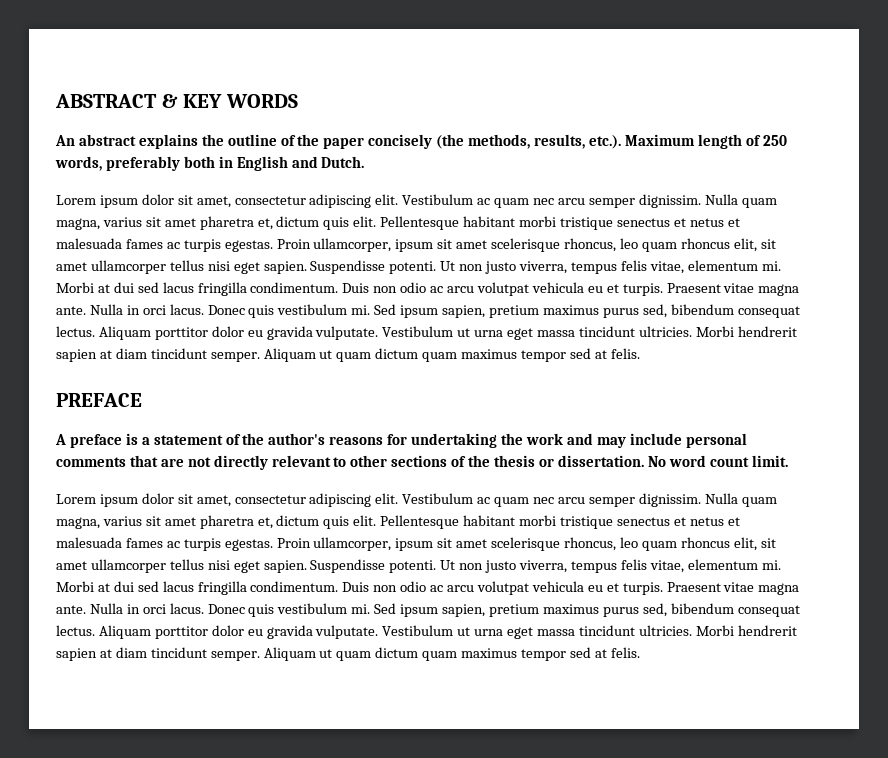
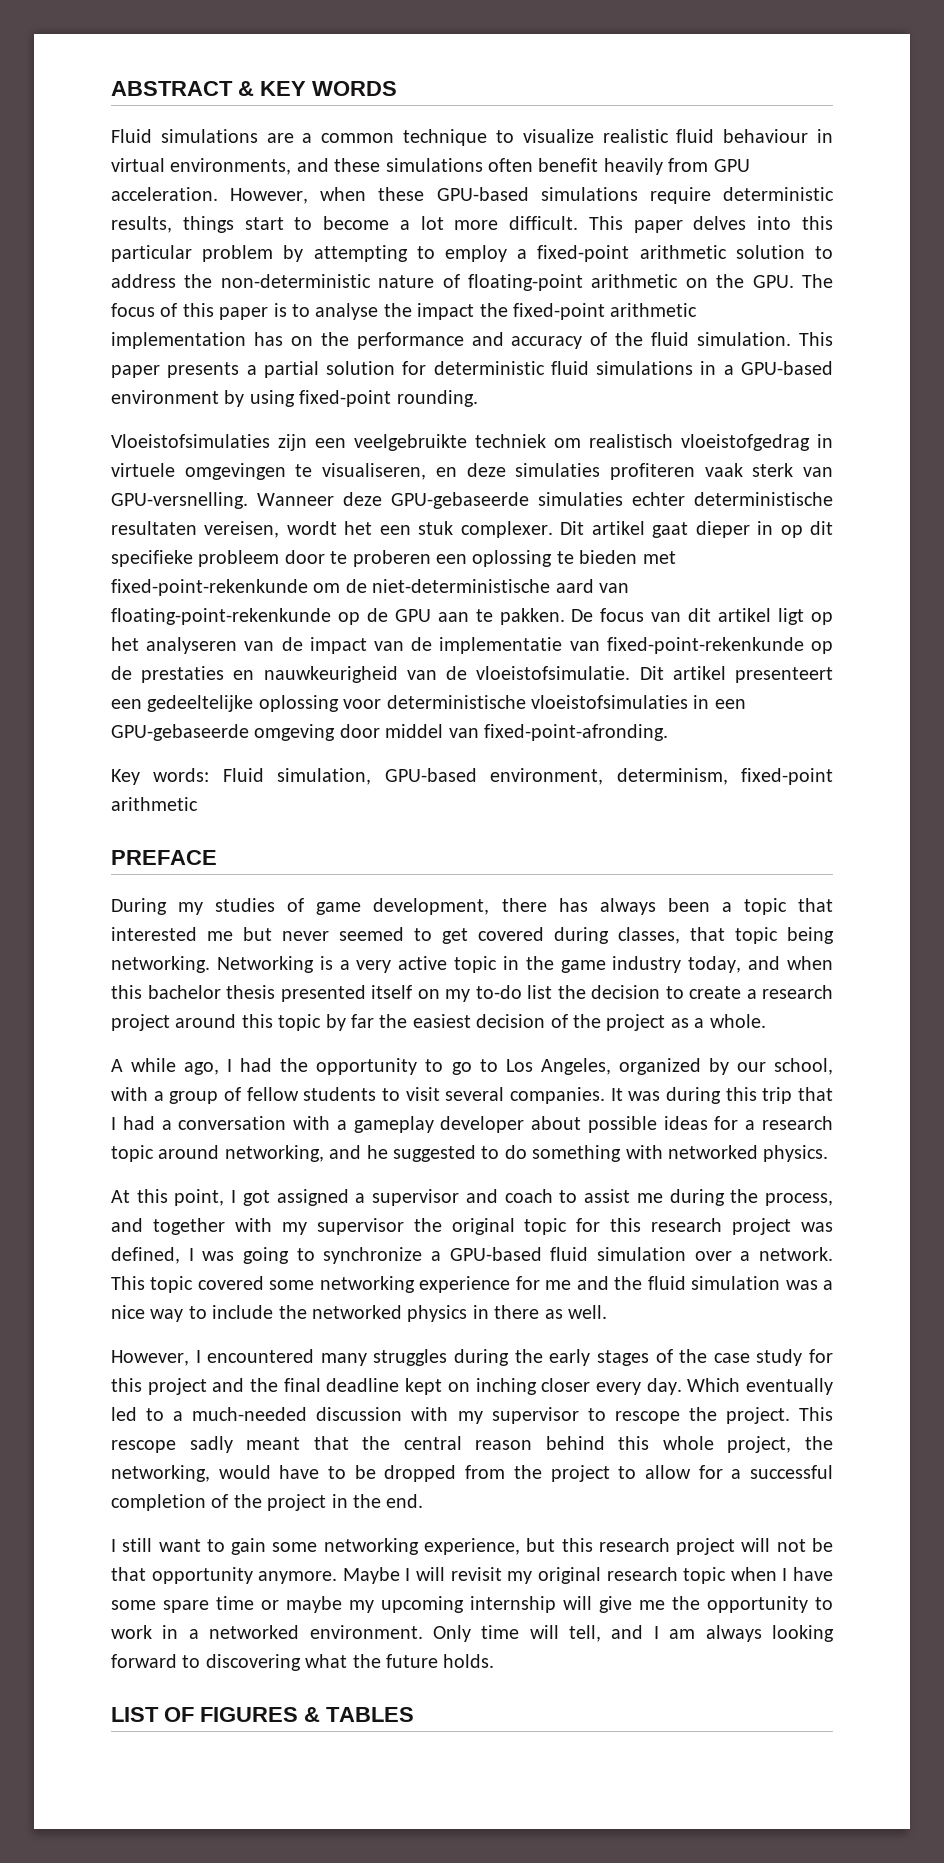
[55,134,787,149] [55,156,365,171] [56,194,777,208] [56,216,740,230] [56,238,776,252] [56,260,781,274] [56,282,800,296] [56,304,800,318] [56,326,797,340] [56,348,640,362] [56,393,142,407] [55,433,747,448] [56,455,788,470] [56,493,777,507] [56,515,740,529] [56,537,776,551] [56,559,781,573] [56,581,800,595] [56,603,800,617] [56,625,797,639] [56,647,640,661] An abstract explains the outline of the paper concisely (the methods, results, etc.). Maximum length of 250 words, preferably both in English and Dutch. // Lorem ipsum dolor sit amet, consectetur adipiscing elit. Vestibulum ac quam nec arcu semper dignissim. Nulla quam magna, varius sit amet pharetra et, dictum quis elit. Pellentesque habitant morbi tristique senectus et netus et malesuada fames ac turpis egestas. Proin ullamcorper, ipsum sit amet scelerisque rhoncus, leo quam rhoncus elit, sit amet ullamcorper tellus nisi eget sapien. Suspendisse potenti. Ut non justo viverra, tempus felis vitae, elementum mi. Morbi at dui sed lacus fringilla condimentum. Duis non odio ac arcu volutpat vehicula eu et turpis. Praesent vitae magna ante. Nulla in orci lacus. Donec quis vestibulum mi. Sed ipsum sapien, pretium maximus purus sed, bibendum consequat lectus. Aliquam porttitor dolor eu gravida vulputate. Vestibulum ut urna eget massa tincidunt ultricies. Morbi hendrerit sapien at diam tincidunt semper. Aliquam ut quam dictum quam maximus tempor sed at felis. // PREFACE // A preface is a statement of the author's reasons for undertaking the work and may include personal comments that are not directly relevant to other sections of the thesis or dissertation. No word count limit. // Lorem ipsum dolor sit amet, consectetur adipiscing elit. Vestibulum ac quam nec arcu semper dignissim. Nulla quam magna, varius sit amet pharetra et, dictum quis elit. Pellentesque habitant morbi tristique senectus et netus et malesuada fames ac turpis egestas. Proin ullamcorper, ipsum sit amet scelerisque rhoncus, leo quam rhoncus elit, sit amet ullamcorper tellus nisi eget sapien. Suspendisse potenti. Ut non justo viverra, tempus felis vitae, elementum mi. Morbi at dui sed lacus fringilla condimentum. Duis non odio ac arcu volutpat vehicula eu et turpis. Praesent vitae magna ante. Nulla in orci lacus. Donec quis vestibulum mi. Sed ipsum sapien, pretium maximus purus sed, bibendum consequat lectus. Aliquam porttitor dolor eu gravida vulputate. Vestibulum ut urna eget massa tincidunt ultricies. Morbi hendrerit sapien at diam tincidunt semper. Aliquam ut quam dictum quam maximus tempor sed at felis. -> [111,129,834,146] [111,158,750,175] [111,187,834,204] [111,216,833,233] [111,245,833,262] [111,274,833,291] [111,303,698,320] [111,332,833,349] [111,361,833,378] [111,390,478,407] [111,434,833,451] [111,463,833,480] [111,492,833,509] [111,521,833,538] [111,550,676,567] [111,579,629,596] [111,608,833,625] [111,637,833,654] [111,666,833,683] [111,695,746,712] [111,724,668,741] [111,768,833,785] [111,797,198,811] [111,850,217,865] [111,898,834,915] [111,927,834,944] [111,956,833,973] [111,985,833,1002] [111,1014,766,1031] [111,1058,834,1075] [111,1087,833,1104] [111,1116,833,1133] [111,1145,829,1162] [111,1189,834,1206] [111,1218,833,1235] [111,1247,833,1264] [111,1276,833,1293] [111,1305,607,1322] [111,1349,833,1366] [111,1378,833,1395] [111,1407,833,1424] [111,1436,833,1453] [111,1465,833,1482] [111,1494,424,1511] [111,1538,834,1555] [111,1567,833,1584] [111,1596,833,1613] [111,1625,834,1642] [111,1654,495,1671] [111,1707,414,1722] Fluid simulations are a common technique to visualize realistic fluid behaviour in virtual environments, and these simulations often benefit heavily from GPU acceleration. However, when these GPU-based simulations require deterministic results, things start to become a lot more difficult. This paper delves into this particular problem by attempting to employ a fixed-point arithmetic solution to address the non-deterministic nature of floating-point arithmetic on the GPU. The focus of this paper is to analyse the impact the fixed-point arithmetic implementation has on the performance and accuracy of the fluid simulation. This paper presents a partial solution for deterministic fluid simulations in a GPU-based environment by using fixed-point rounding. // Vloeistofsimulaties zijn een veelgebruikte techniek om realistisch vloeistofgedrag in virtuele omgevingen te visualiseren, en deze simulaties profiteren vaak sterk van GPU-versnelling. Wanneer deze GPU-gebaseerde simulaties echter deterministische resultaten vereisen, wordt het een stuk complexer. Dit artikel gaat dieper in op dit specifieke probleem door te proberen een oplossing te bieden met fixed-point-rekenkunde om de niet-deterministische aard van floating-point-rekenkunde op de GPU aan te pakken. De focus van dit artikel ligt op het analyseren van de impact van de implementatie van fixed-point-rekenkunde op de prestaties en nauwkeurigheid van de vloeistofsimulatie. Dit artikel presenteert een gedeeltelijke oplossing voor deterministische vloeistofsimulaties in een GPU-gebaseerde omgeving door middel van fixed-point-afronding. // Key words: Fluid simulation, GPU-based environment, determinism, fixed-point arithmetic // PREFACE // During my studies of game development, there has always been a topic that interested me but never seemed to get covered during classes, that topic being networking. Networking is a very active topic in the game industry today, and when this bachelor thesis presented itself on my to-do list the decision to create a research project around this topic by far the easiest decision of the project as a whole. // A while ago, I had the opportunity to go to Los Angeles, organized by our school, with a group of fellow students to visit several companies. It was during this trip that I had a conversation with a gameplay developer about possible ideas for a research topic around networking, and he suggested to do something with networked physics. // At this point, I got assigned a supervisor and coach to assist me during the process, and together with my supervisor the original topic for this research project was defined, I was going to synchronize a GPU-based fluid simulation over a network. This topic covered some networking experience for me and the fluid simulation was a nice way to include the networked physics in there as well. // However, I encountered many struggles during the early stages of the case study for this project and the final deadline kept on inching closer every day. Which eventually led to a much-needed discussion with my supervisor to rescope the project. This rescope sadly meant that the central reason behind this whole project, the networking, would have to be dropped from the project to allow for a successful completion of the project in the end. // I still want to gain some networking experience, but this research project will not be that opportunity anymore. Maybe I will revisit my original research topic when I have some spare time or maybe my upcoming internship will give me the opportunity to work in a networked environment. Only time will tell, and I am always looking forward to discovering what the future holds. // LIST OF FIGURES & TABLES

